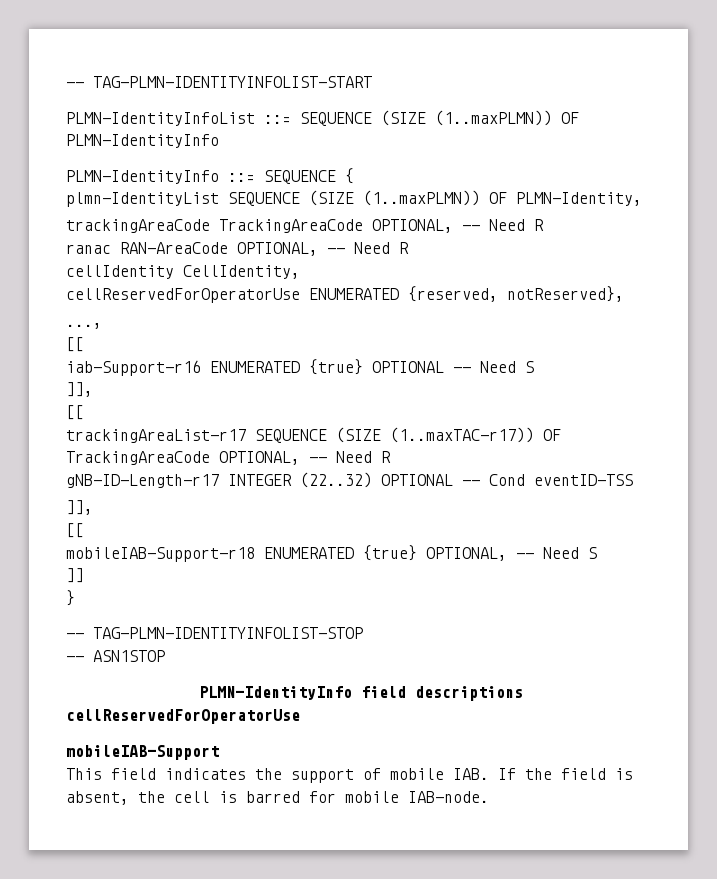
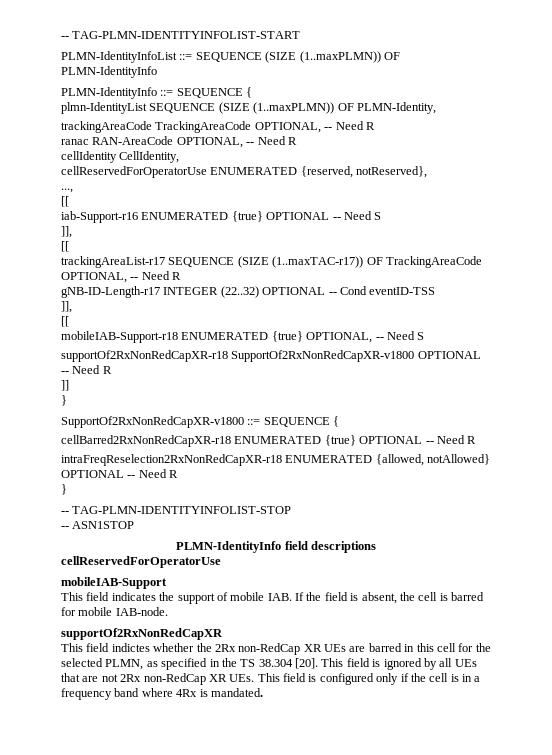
[66,568,84,583] ]] -> [61,350,481,362] [61,365,112,374] [61,380,69,391] [61,395,67,406] [61,416,340,428] [61,435,477,447] [61,454,491,466] [61,469,179,478] supportOf2RxNonRedCapXR-r18 SupportOf2RxNonRedCapXR-v1800 OPTIONAL -- Need R // ]] // } // SupportOf2RxNonRedCapXR-v1800 ::= SEQUENCE { // cellBarred2RxNonRedCapXR-r18 ENUMERATED {true} OPTIONAL -- Need R // intraFreqReselection2RxNonRedCapXR-r18 ENUMERATED {allowed, notAllowed} OPTIONAL -- Need R
(489, 797) none -> [61,628,223,640] [61,643,491,655] [61,658,477,670] [61,673,481,685] [61,688,263,700] // supportOf2RxNonRedCapXR // This field indictes whether the 2Rx non-RedCap XR UEs are barred in this cell for the selected PLMN, as specified in the TS 38.304 [20]. This field is ignored by all UEs that are not 2Rx non-RedCap XR UEs. This field is configured only if the cell is in a frequency band where 4Rx is mandated.

